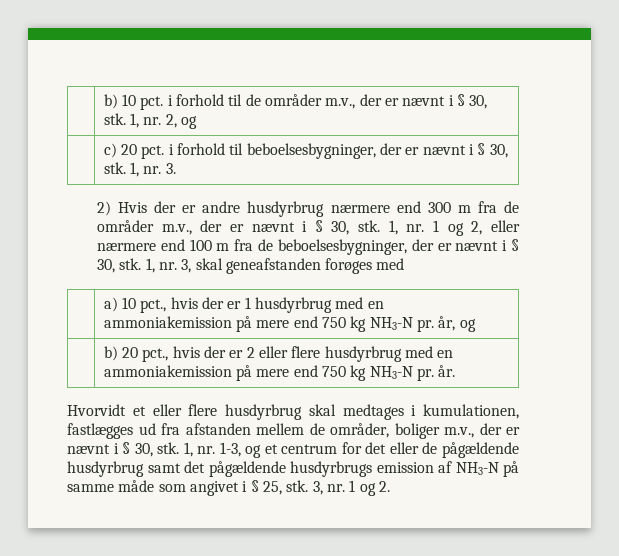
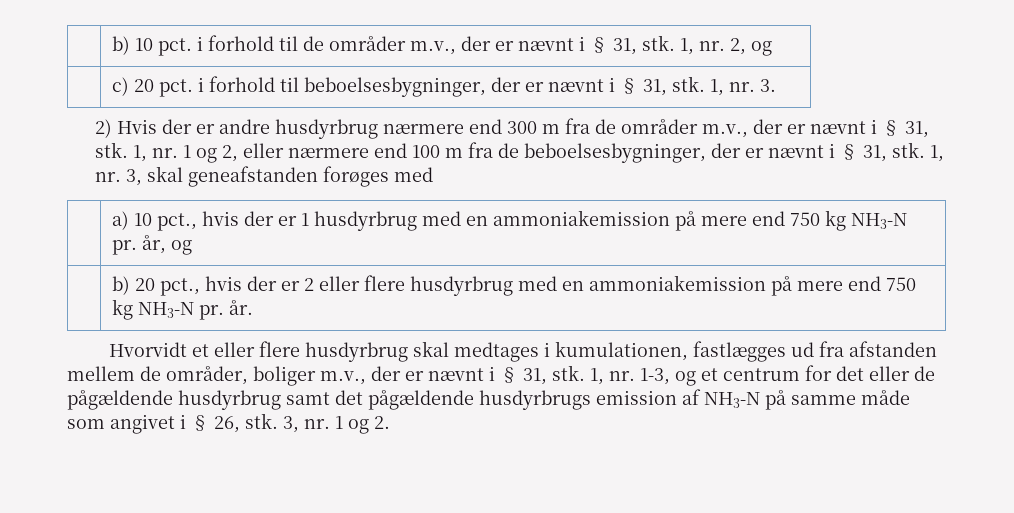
[469,95,488,109] 30, -> [613,38,638,55] 31,
[489,144,508,158] 30, -> [643,79,668,96] 31,
[331,221,350,235] 30, -> [905,121,930,138] 31,
[96,259,115,273] 30, -> [863,145,888,162] 31,
[134,443,153,457] 30, -> [523,368,547,385] 31,
[262,481,282,495] 25, -> [214,416,240,433] 26,

